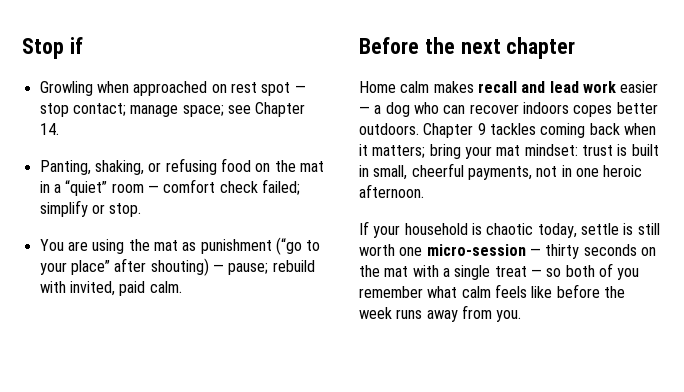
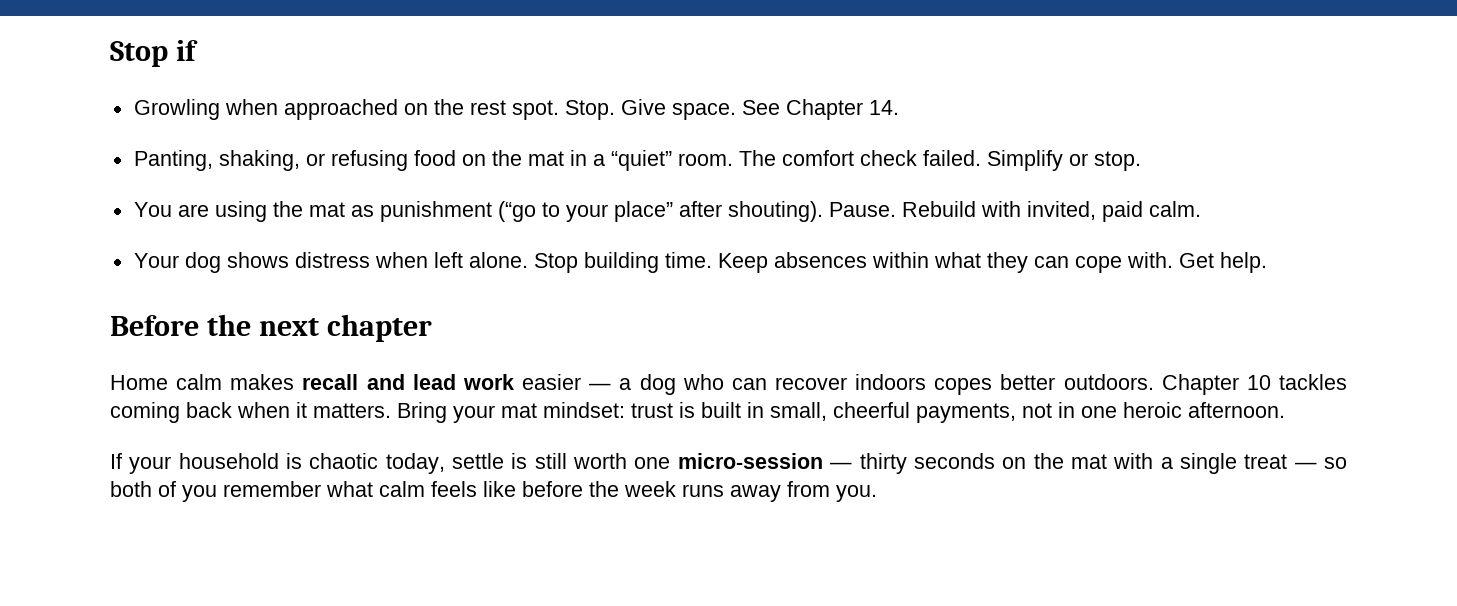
[230,82,306,96] [39,103,251,117] rest spot — stop contact; manage space; see -> [433,99,780,120] the rest spot. Stop. Give space. See
[111,179,300,195] [39,200,88,217] room — comfort check failed; simplify -> [677,150,1063,171] room. The comfort check failed. Simplify
[150,258,315,276] shouting) — pause; rebuild -> [727,201,976,222] shouting). Pause. Rebuild
(182, 287) none -> [133,252,1267,273] // Your dog shows distress when left alone. Stop building time. Keep absences within what they can cope with. Get help.
[477,123,486,135] 9 -> [1246,375,1271,390] 10
[372,144,461,159] matters; bring -> [313,402,447,423] matters. Bring

